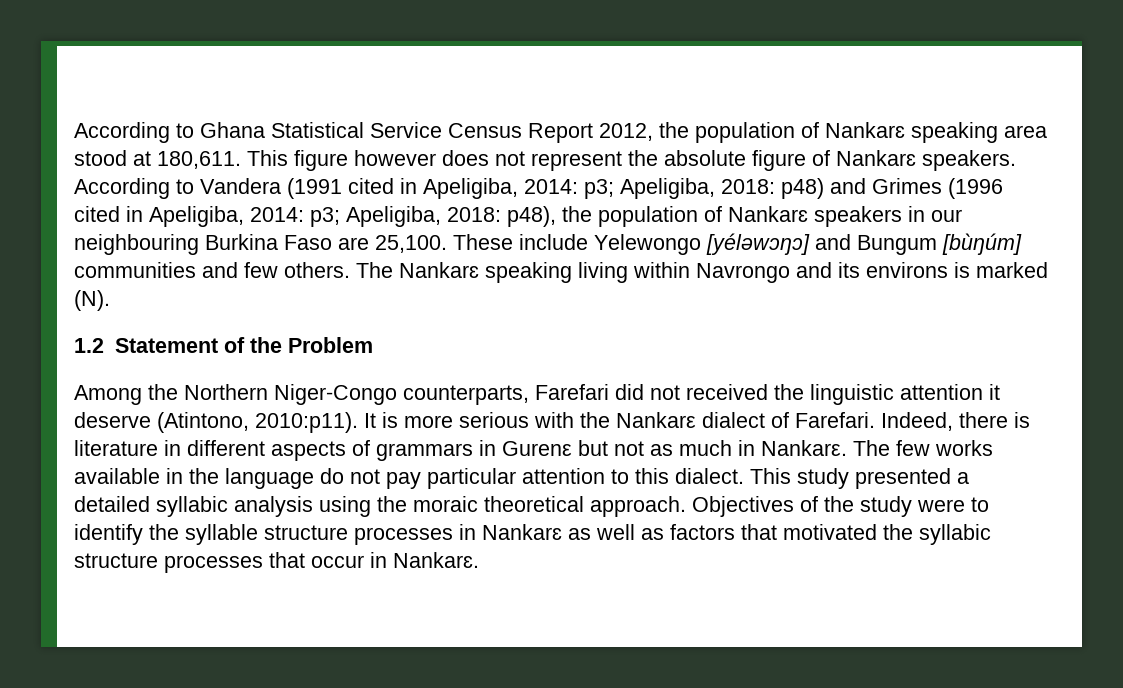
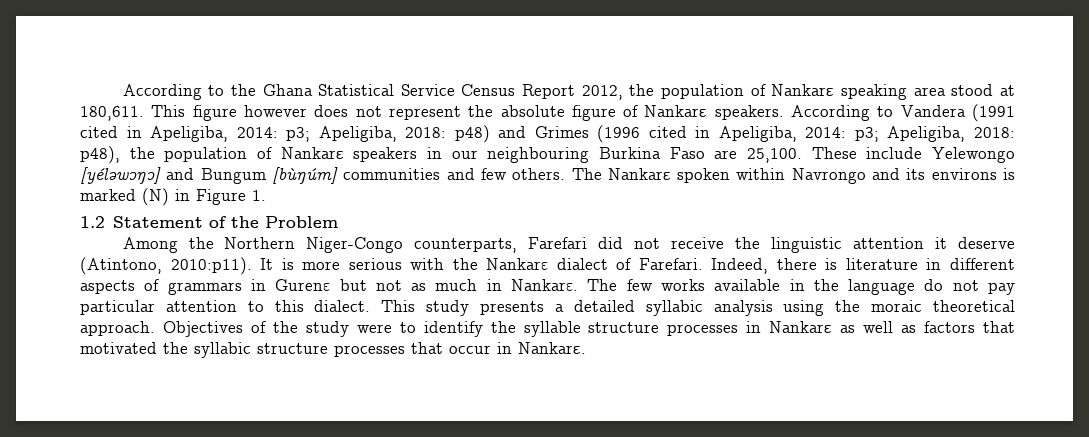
[74,122,194,143] According to -> [122,84,256,100] According to the
[485,262,628,283] speaking living -> [677,168,731,183] spoken
[74,290,110,311] (N). -> [142,188,266,206] (N) in Figure 1.
[686,384,768,400] received -> [671,237,725,249] receive
[855,468,951,489] presented -> [480,301,545,315] presents

